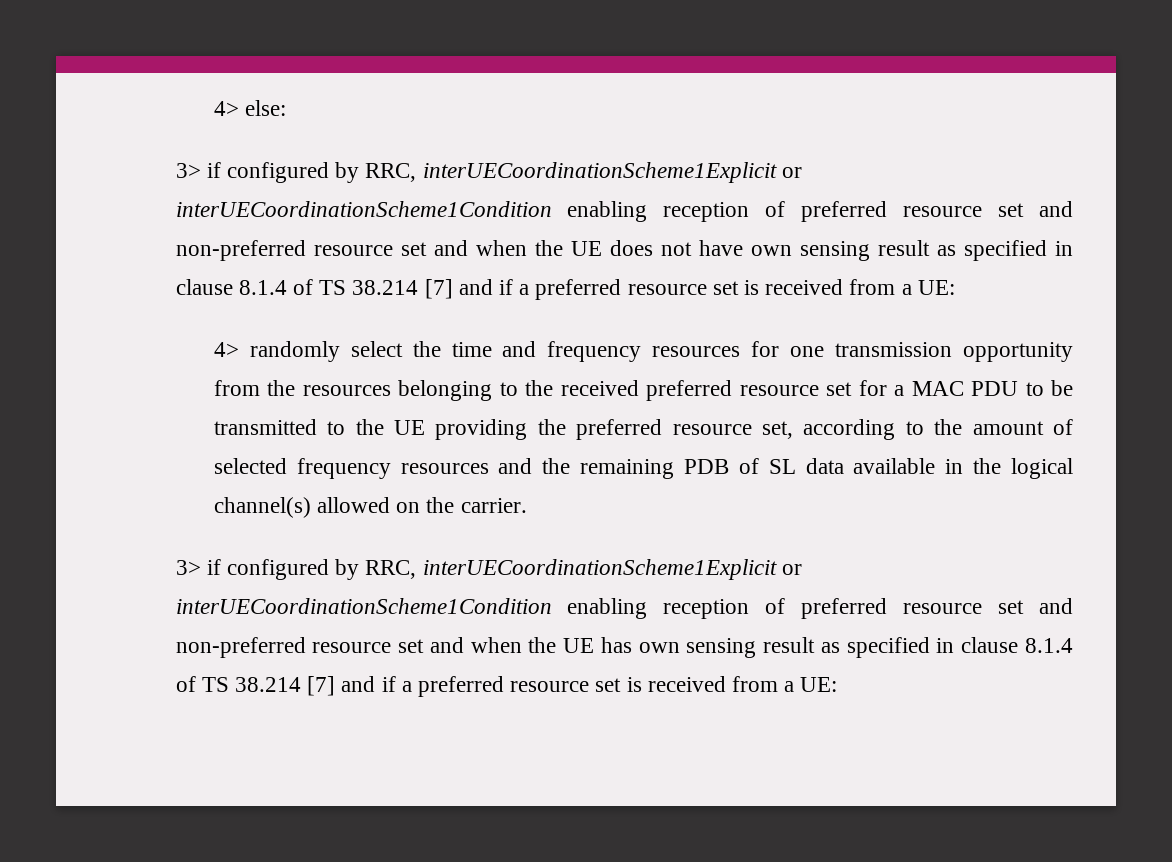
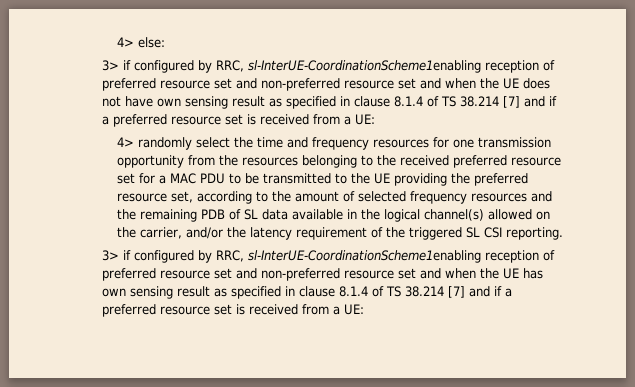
[422,162,802,183] [175,201,648,222] interUECoordinationScheme1Explicit or interUECoordinationScheme1Condition enabling -> [247,60,481,73] sl-InterUE-CoordinationScheme1enabling
[460,498,527,513] [175,559,802,580] [175,598,648,619] carrier. // 3> if configured by RRC, interUECoordinationScheme1Explicit or interUECoordinationScheme1Condition enabling -> [140,227,564,240] [101,250,481,263] carrier, and/or the latency requirement of the triggered SL CSI reporting. // 3> if configured by RRC, sl-InterUE-CoordinationScheme1enabling

